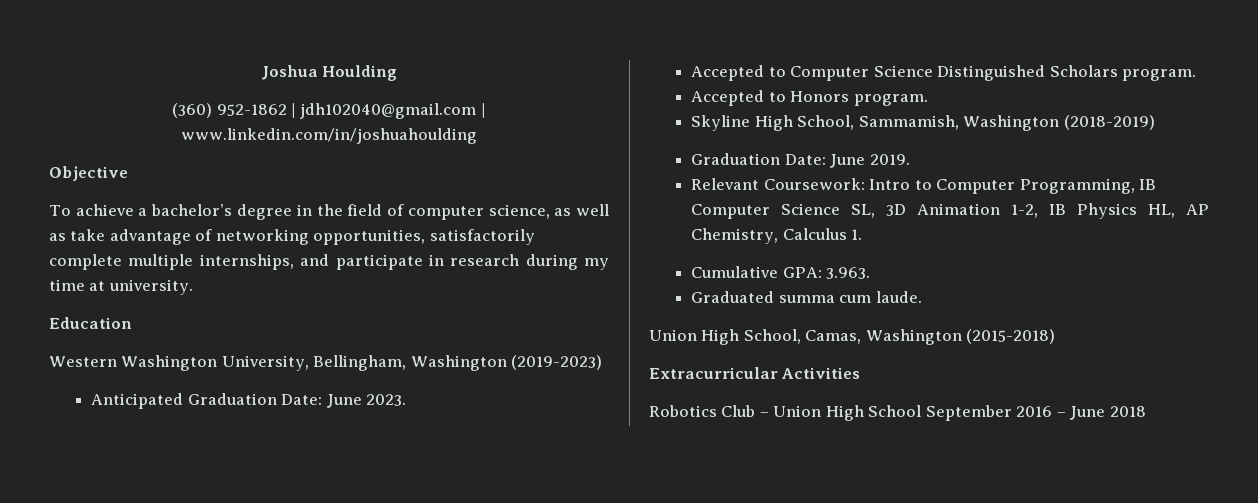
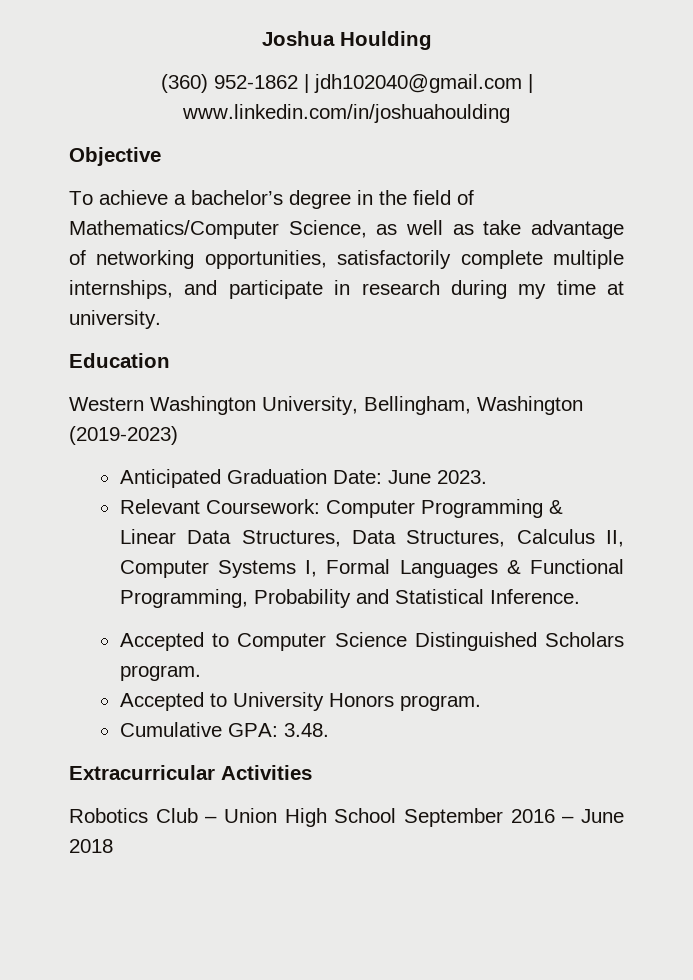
[407,204,550,220] computer science, -> [69,220,367,239] Mathematics/Computer Science,
(407, 400) none -> [119,499,563,518] [119,529,624,547] [119,559,624,578] [119,589,580,608] // Relevant Coursework: Computer Programming & Linear Data Structures, Data Structures, Calculus II, Computer Systems I, Formal Languages & Functional Programming, Probability and Statistical Inference.
(786, 97) none -> [232,692,324,711] University
[691,115,1155,131] [691,153,910,168] [691,178,1156,194] [691,203,1209,219] [691,228,863,244] [691,266,871,279] [691,291,922,303] [649,329,1056,345] Skyline High School, Sammamish, Washington (2018-2019) // Graduation Date: June 2019. // Relevant Coursework: Intro to Computer Programming, IB Computer Science SL, 3D Animation 1-2, IB Physics HL, AP Chemistry, Calculus 1. // Cumulative GPA: 3.963. // Graduated summa cum laude. // Union High School, Camas, Washington (2015-2018) -> [119,722,329,737] Cumulative GPA: 3.48.

